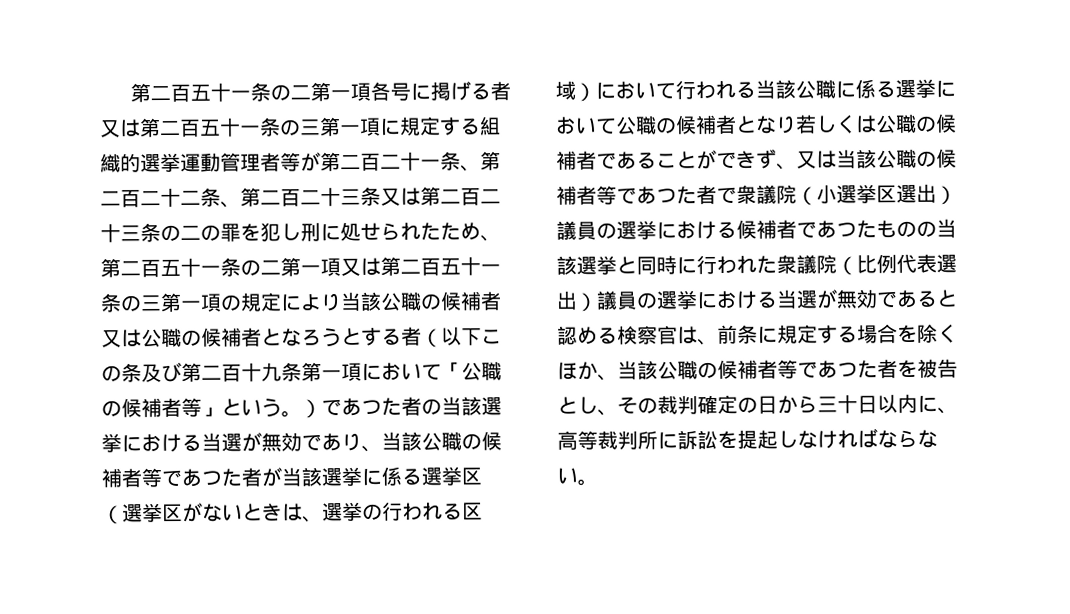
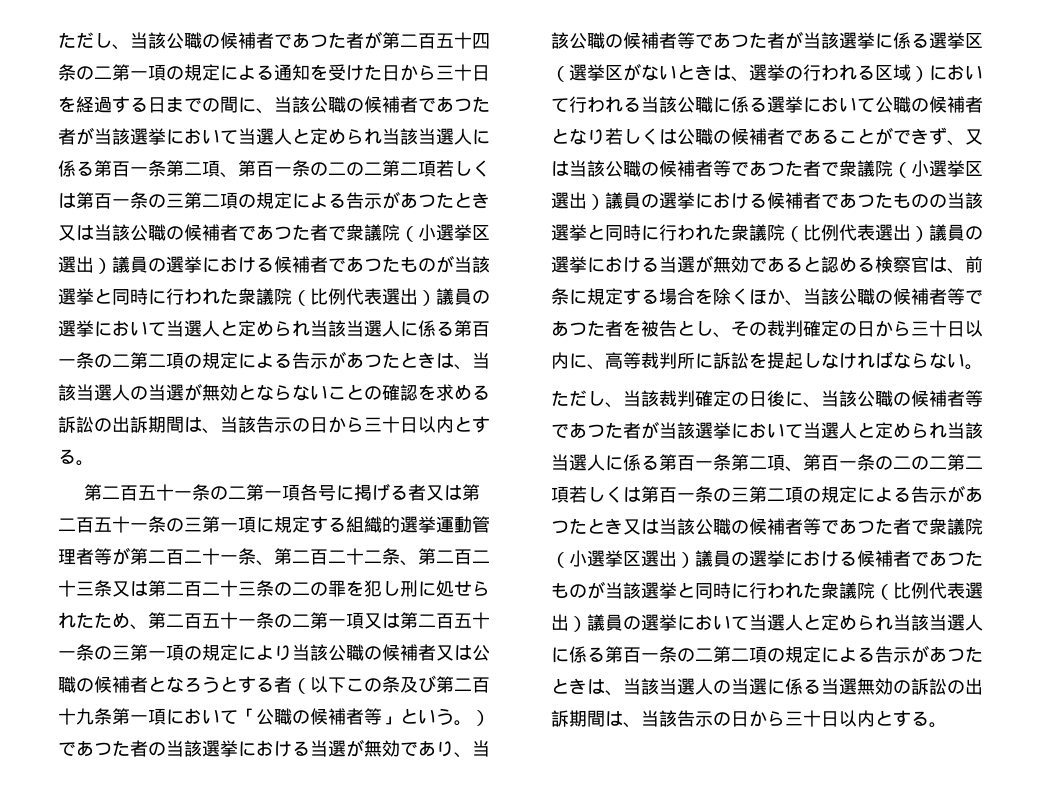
(129, 93) none -> [58,31,490,50] [58,64,490,81] [58,96,490,114] [58,127,490,145] [58,160,490,178] [58,191,490,209] [58,224,490,242] [58,255,490,274] [58,288,490,306] [58,320,490,337] [58,351,490,370] [58,383,490,401] [58,416,490,434] [58,449,94,466] ただし、当該公職の候補者であつた者が第二百五十四条の二第一項の規定による通知を受けた日から三十日を経過する日までの間に、当該公職の候補者であつた者が当該選挙において当選人と定められ当該当選人に係る第百一条第二項、第百一条の二の二第二項若しくは第百一条の三第二項の規定による告示があつたとき又は当該公職の候補者であつた者で衆議院（小選挙区選出）議員の選挙における候補者であつたものが当該選挙と同時に行われた衆議院（比例代表選出）議員の選挙において当選人と定められ当該当選人に係る第百一条の二第二項の規定による告示があつたときは、当該当選人の当選が無効とならないことの確認を求める訴訟の出訴期間は、当該告示の日から三十日以内とする。 //
(598, 482) none -> [551,390,983,408] [551,421,983,439] [551,454,983,472] [551,485,983,503] [551,518,983,535] [551,550,983,568] [551,581,983,600] [551,614,983,632] [551,645,983,663] [551,678,983,696] [551,710,947,728] // ただし、当該裁判確定の日後に、当該公職の候補者等であつた者が当該選挙において当選人と定められ当該当選人に係る第百一条第二項、第百一条の二の二第二項若しくは第百一条の三第二項の規定による告示があつたとき又は当該公職の候補者等であつた者で衆議院（小選挙区選出）議員の選挙における候補者であつたものが当該選挙と同時に行われた衆議院（比例代表選出）議員の選挙において当選人と定められ当該当選人に係る第百一条の二第二項の規定による告示があつたときは、当該当選人の当選に係る当選無効の訴訟の出訴期間は、当該告示の日から三十日以内とする。

